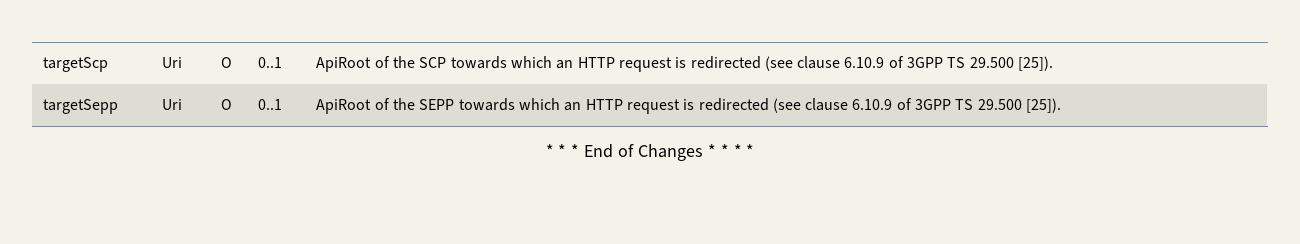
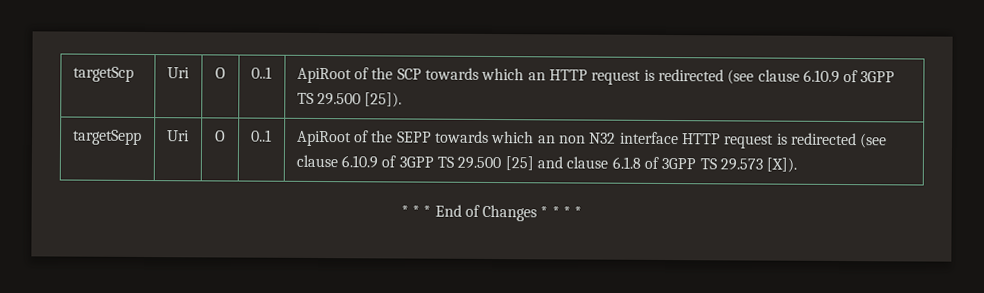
(582, 106) none -> [558,131,679,145] non N32 interface
[1026,98,1062,113] [25]). -> [504,156,798,173] [25] and clause 6.1.8 of 3GPP TS 29.573 [X]).

